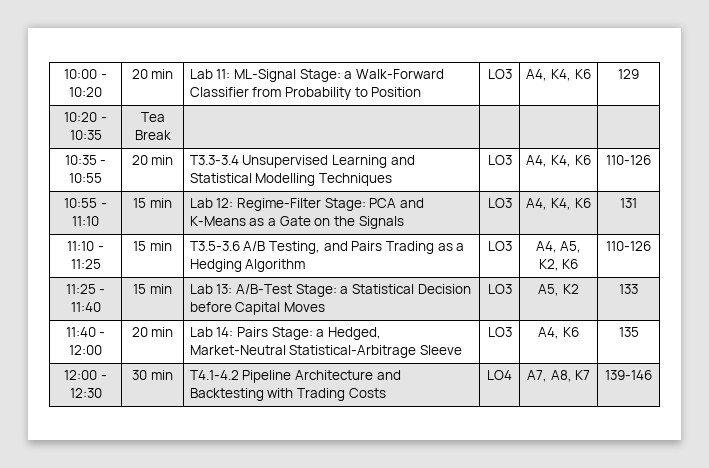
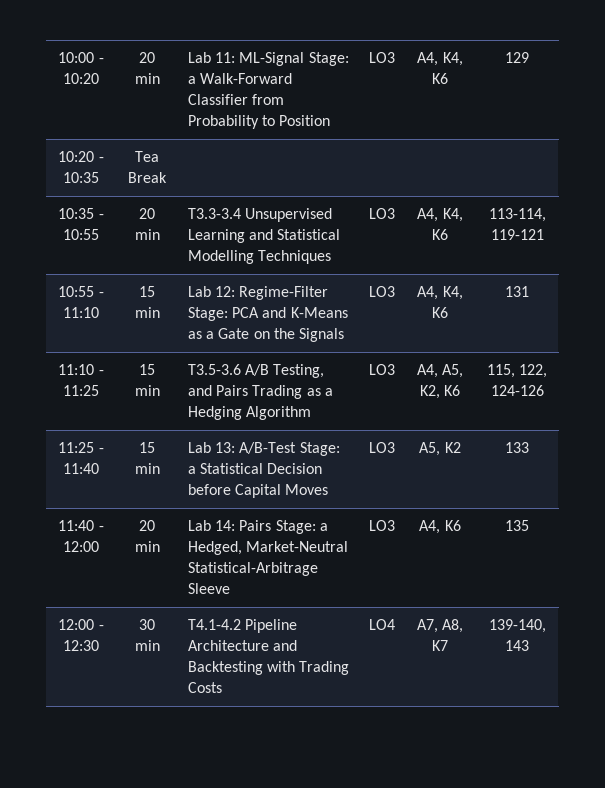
[606,155,651,165] 110-126 -> [488,208,546,222] [490,229,544,240] 113-114, 119-121
[606,241,651,251] 110-126 -> [486,364,548,378] [490,385,544,396] 115, 122, 124-126
[605,370,652,380] 139-146 -> [488,619,546,633] [505,640,529,651] 139-140, 143

